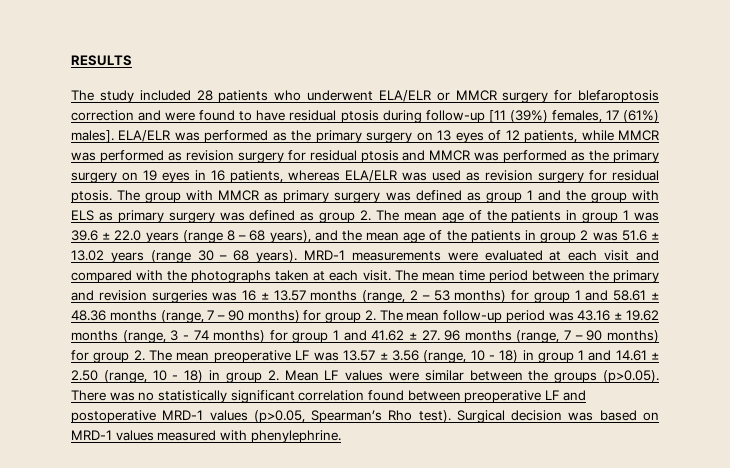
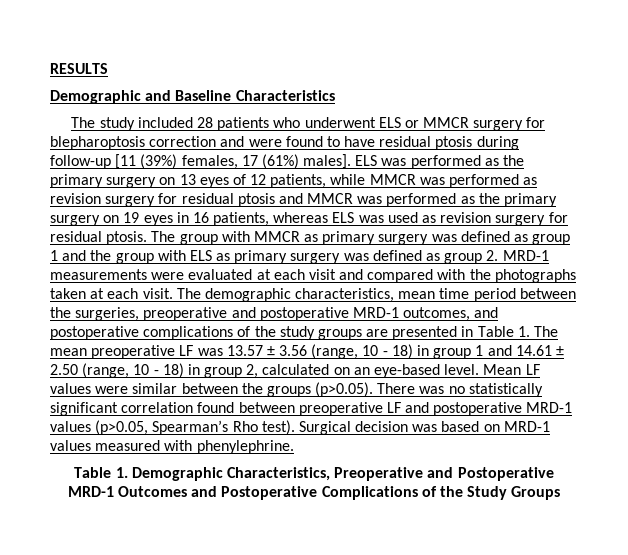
(132, 60) none -> [50,90,335,104] // Demographic and Baseline Characteristics
[378,90,431,102] ELA/ELR -> [378,117,401,128] ELS
[577,90,659,103] blefaroptosis -> [50,136,145,150] blepharoptosis
[118,130,171,142] ELA/ELR -> [355,155,378,166] ELS
[345,170,397,182] ELA/ELR -> [332,212,355,223] ELS
[376,210,660,223] [71,230,659,243] [71,250,298,263] The mean age of the patients in group 1 was 39.6 ± 22.0 years (range 8 – 68 years), and the mean age of the patients in group 2 was 51.6 ± 13.02 years (range 30 – 68 years). -> (499, 255) none
(418, 275) none -> [204,288,395,302] demographic characteristics,
[612,270,659,283] [71,290,659,303] [71,310,659,323] [71,330,660,343] [71,350,145,363] primary and revision surgeries was 16 ± 13.57 months (range, 2 – 53 months) for group 1 and 58.61 ± 48.36 months (range, 7 – 90 months) for group 2. The mean follow-up period was 43.16 ± 19.62 months (range, 3 - 74 months) for group 1 and 41.62 ± 27. 96 months (range, 7 – 90 months) for group 2. -> [75,307,499,321] [50,326,530,340] surgeries, preoperative and postoperative MRD-1 outcomes, and postoperative complications of the study groups are presented in Table 1.
[267,370,279,381] 2. -> [246,364,480,378] 2, calculated on an eye-based level.
(341, 436) none -> [74,467,554,481] [67,486,561,500] // Table 1. Demographic Characteristics, Preoperative and Postoperative MRD-1 Outcomes and Postoperative Complications of the Study Groups

